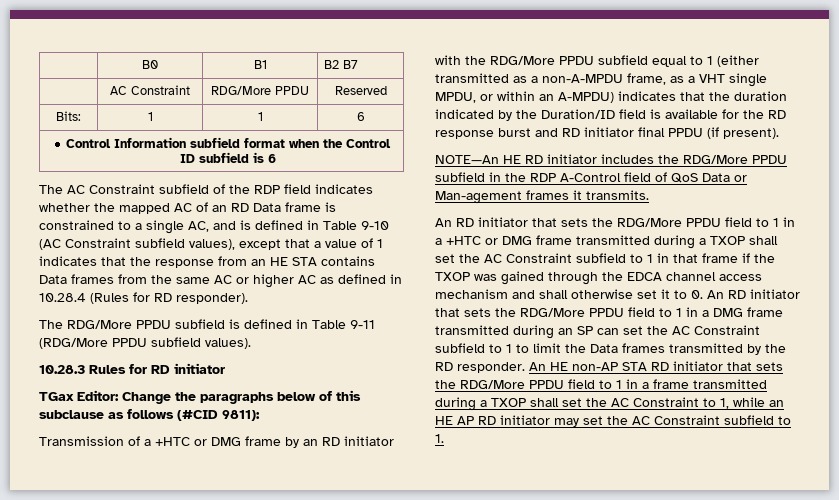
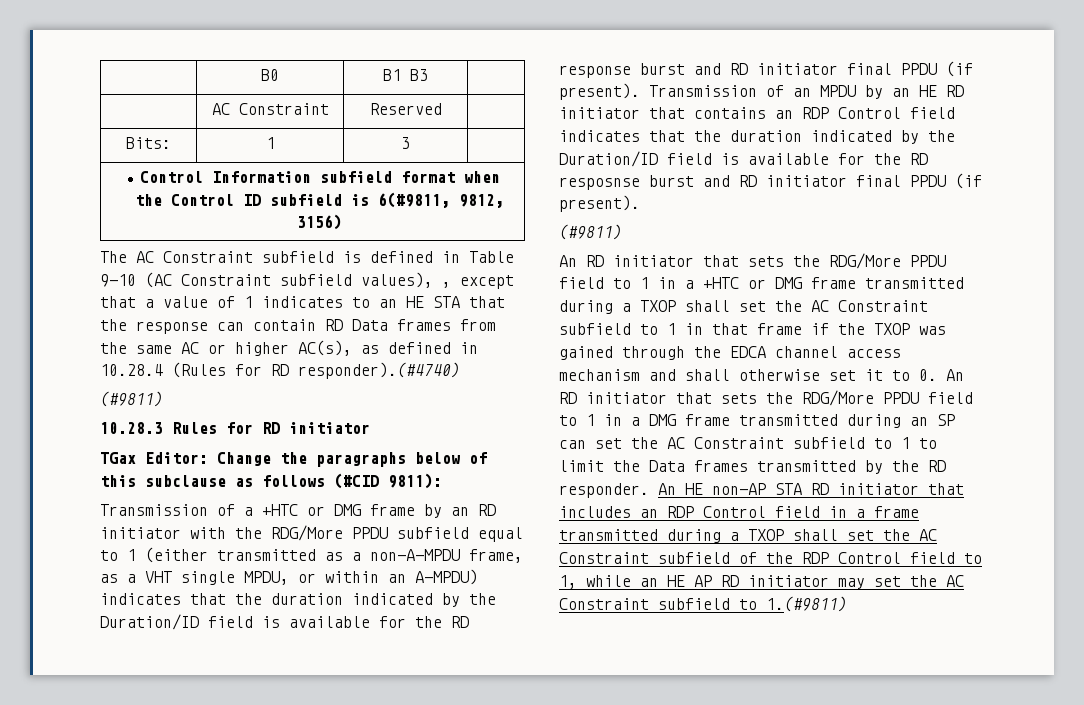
[323,60,358,69] | B2 B7 -> [410,69,428,81] B3 |
[211,86,309,95] [334,86,387,95] RDG/More PPDU | Reserved -> [369,103,442,115] Reserved |
[257,112,263,121] [356,112,365,121] 1 | 6 -> [401,137,410,149] 3 |
[268,154,277,163] 6 -> [378,192,505,208] [297,214,343,230] 6(#9811, 9812, 3156)
[213,184,373,194] [39,202,336,214] [39,220,236,234] of the RDP field indicates whether the mapped AC of an RD Data frame is constrained to a single AC, and -> (334, 257) none
(235, 244) none -> [442,282,451,288] ,
[101,256,375,268] that the response from an HE STA contains -> [352,296,505,308] [100,319,343,334] to an HE STA that the response can contain RD
[298,275,316,284] AC -> [298,340,352,356] AC(s),
[176,293,248,304] [39,319,375,329] [39,337,251,349] responder). // The RDG/More PPDU subfield is defined in Table 9-11 (RDG/More PPDU subfield values). -> [298,362,460,379] [100,391,163,407] responder).(#4740) // (#9811)
[435,154,787,164] [435,172,747,183] [435,190,649,204] // NOTE—An HE RD initiator includes the RDG/More PPDU subfield in the RDP A-Control field of QoS Data or Man-agement frames it transmits. -> [649,85,964,99] [559,107,955,119] [559,130,955,144] [559,151,928,167] [559,173,982,190] [559,195,640,212] [559,224,622,240] Transmission of an MPDU by an HE RD initiator that contains an RDP Control field indicates that the duration indicated by the Duration/ID field is available for the RD resposnse burst and RD initiator final PPDU (if present). // (#9811)
[756,362,783,371] [435,379,622,389] sets the RDG/More PPDU field to 1 -> [559,506,820,518] includes an RDP Control field
(699, 402) none -> [658,552,955,564] subfield of the RDP Control field
[435,434,444,443] 1. -> [766,596,847,612] 1.(#9811)

